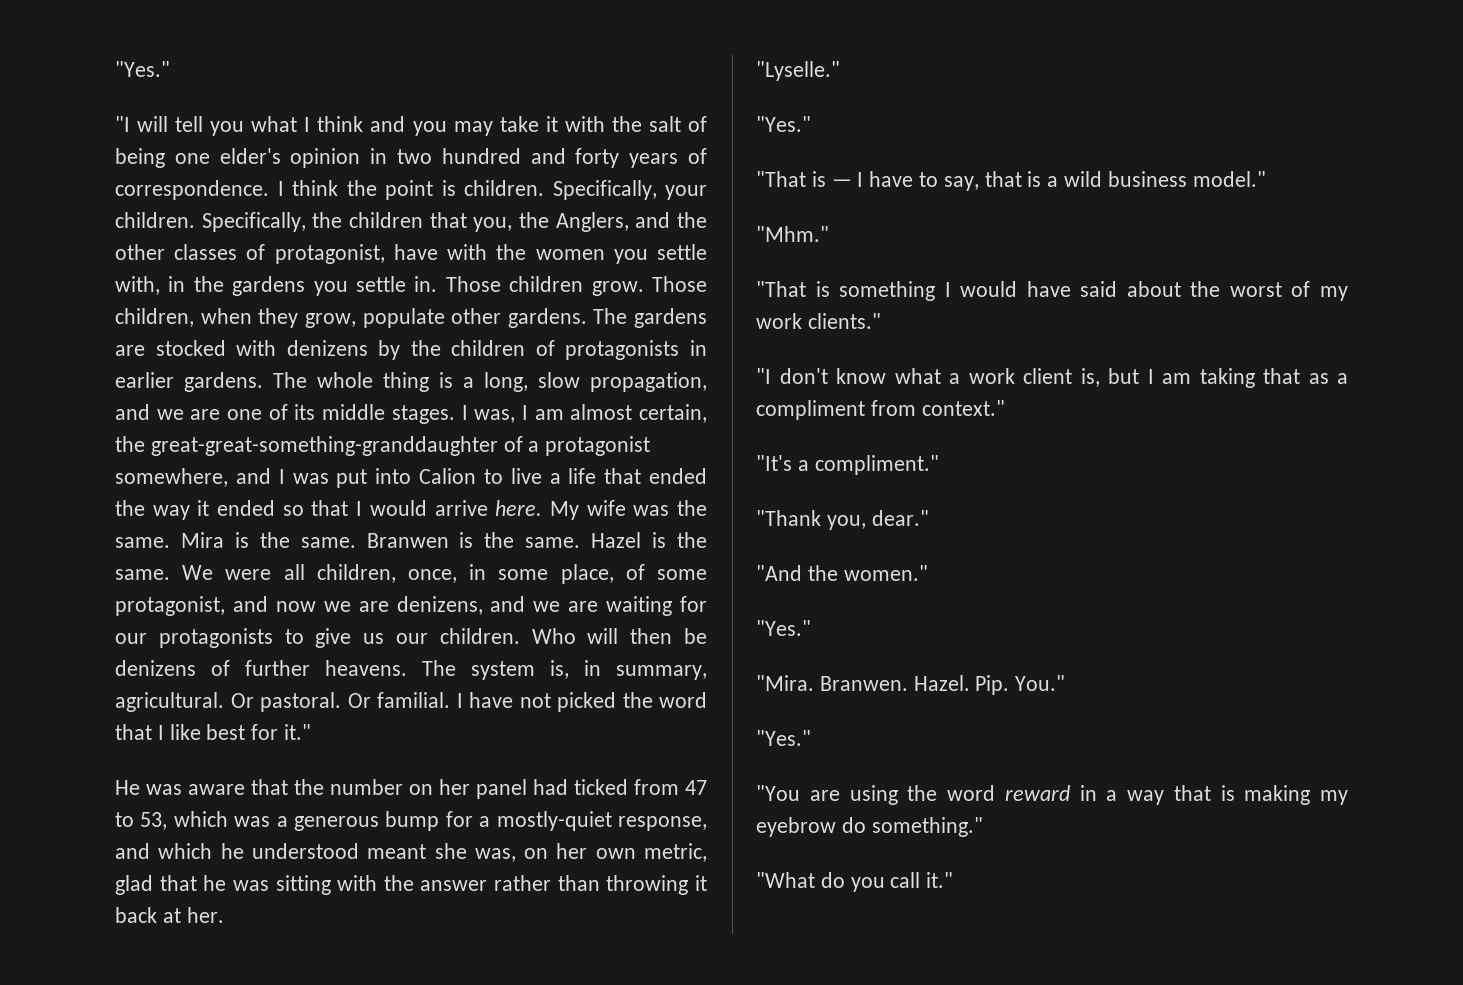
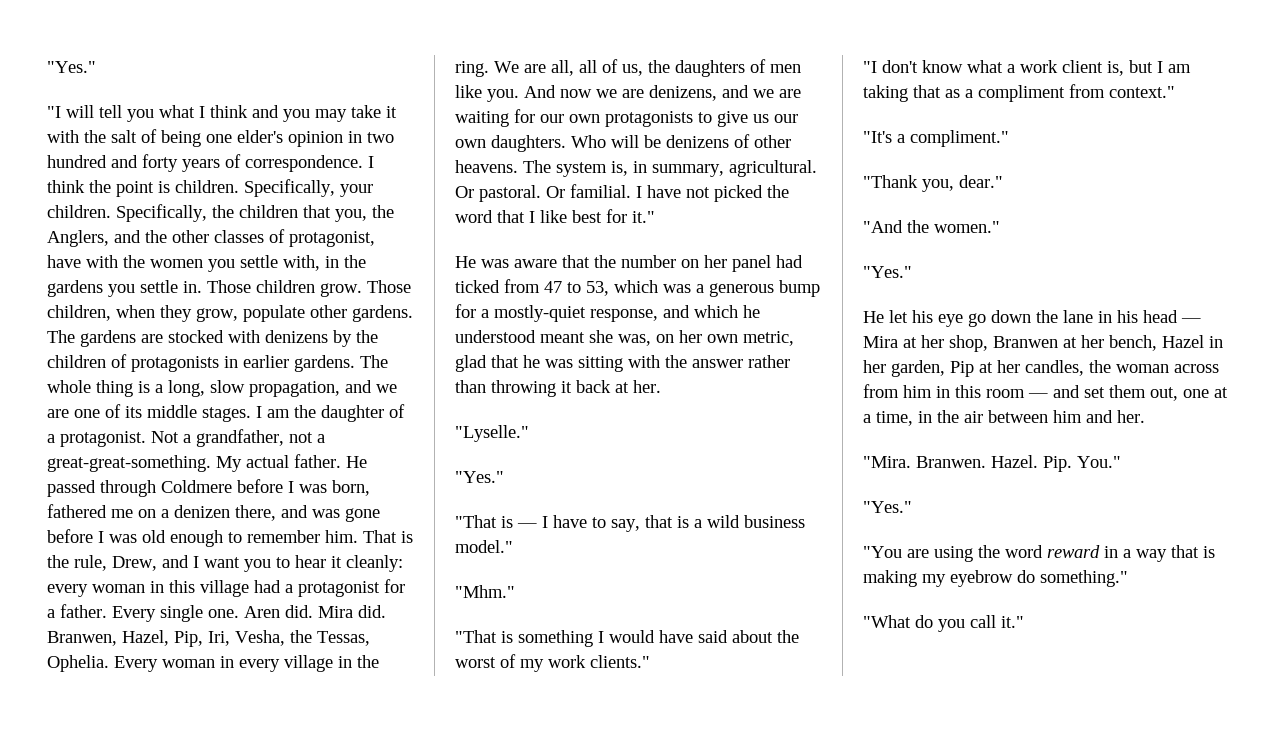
[474,404,707,423] [115,436,651,456] [115,468,707,488] [115,500,707,520] [115,532,707,548] [115,564,707,584] [115,596,268,616] was, I am almost certain, the great-great-something-granddaughter of a protagonist somewhere, and I was put into Calion to live a life that ended the way it ended so that I would arrive here. My wife was the same. Mira is the same. Branwen is the same. Hazel is the same. We were all children, once, in some place, of some protagonist, and -> [267,404,405,422] [47,429,325,447] [47,454,367,472] [47,479,370,497] [47,504,380,522] [47,529,413,547] [47,555,403,572] [47,579,405,597] [47,604,386,622] [47,630,370,647] [47,655,379,672] [455,59,801,77] [455,85,556,102] am the daughter of a protagonist. Not a grandfather, not a great-great-something. My actual father. He passed through Coldmere before I was born, fathered me on a denizen there, and was gone before I was old enough to remember him. That is the rule, Drew, and I want you to hear it cleanly: every woman in this village had a protagonist for a father. Every single one. Aren did. Mira did. Branwen, Hazel, Pip, Iri, Vesha, the Tessas, Ophelia. Every woman in every village in the ring. We are all, all of us, the daughters of men like you. And
(147, 638) none -> [569,114,600,123] own
[439,628,520,644] children. -> [455,135,566,152] own daughters.
[630,628,673,644] then -> (639, 141) none
[245,660,310,676] further -> [754,135,791,148] other
(811, 628) none -> [863,310,1201,327] [863,335,1223,352] [863,360,1219,377] [863,384,1228,401] [863,410,1145,426] // He let his eye go down the lane in his head — Mira at her shop, Branwen at her bench, Hazel in her garden, Pip at her candles, the woman across from him in this room — and set them out, one at a time, in the air between him and her.

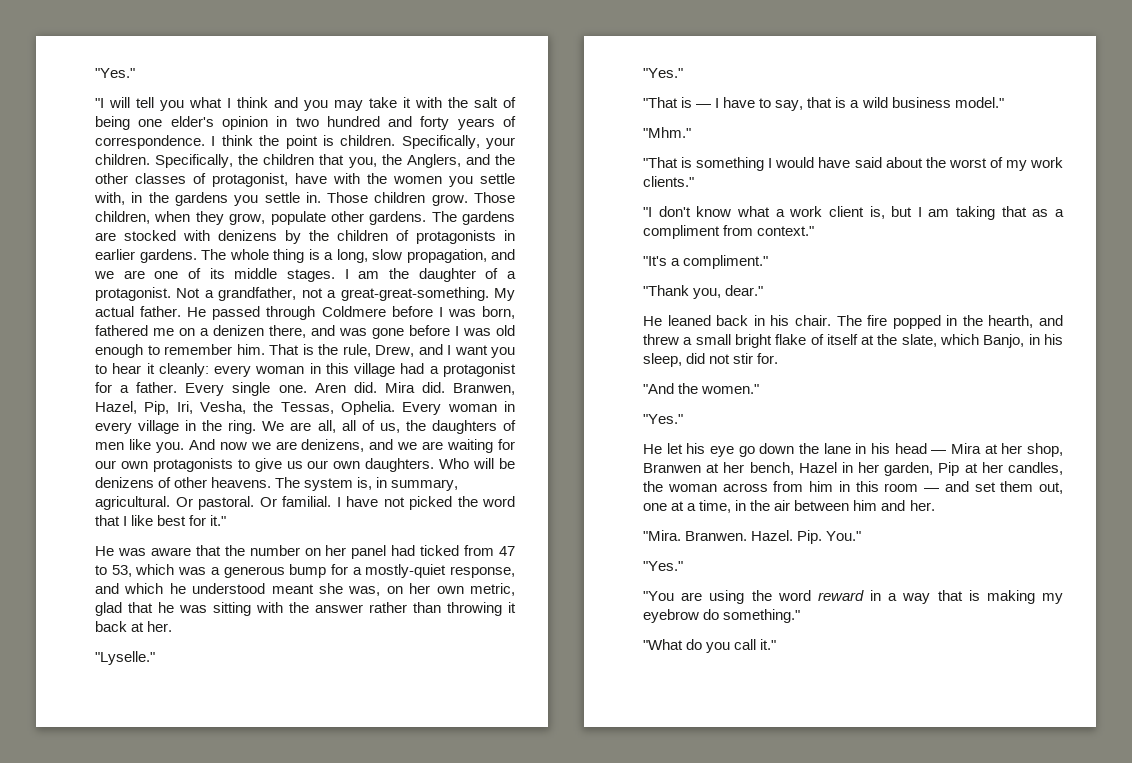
(1003, 181) none -> [643,315,1063,329] [643,334,1063,348] [643,353,779,367] // He leaned back in his chair. The fire popped in the hearth, and threw a small bright flake of itself at the slate, which Banjo, in his sleep, did not stir for.

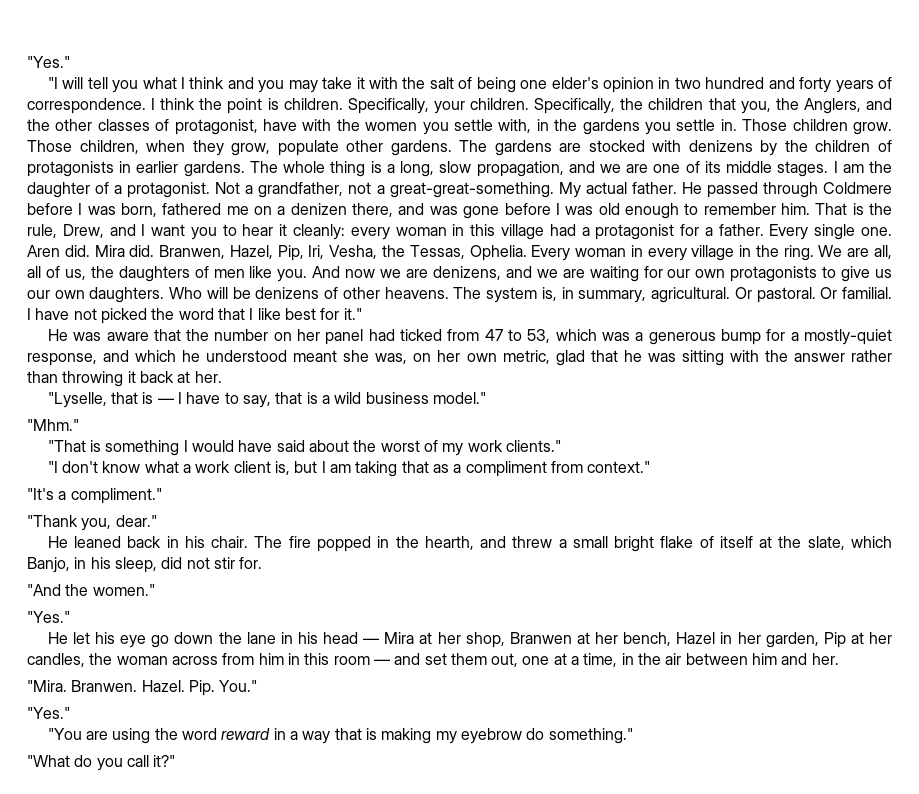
[95,651,155,665] [643,68,683,78] [643,97,678,108] "Lyselle." // "Yes." // "That -> [47,392,139,408] "Lyselle, that
[760,639,777,650] it." -> [153,755,176,767] it?"

